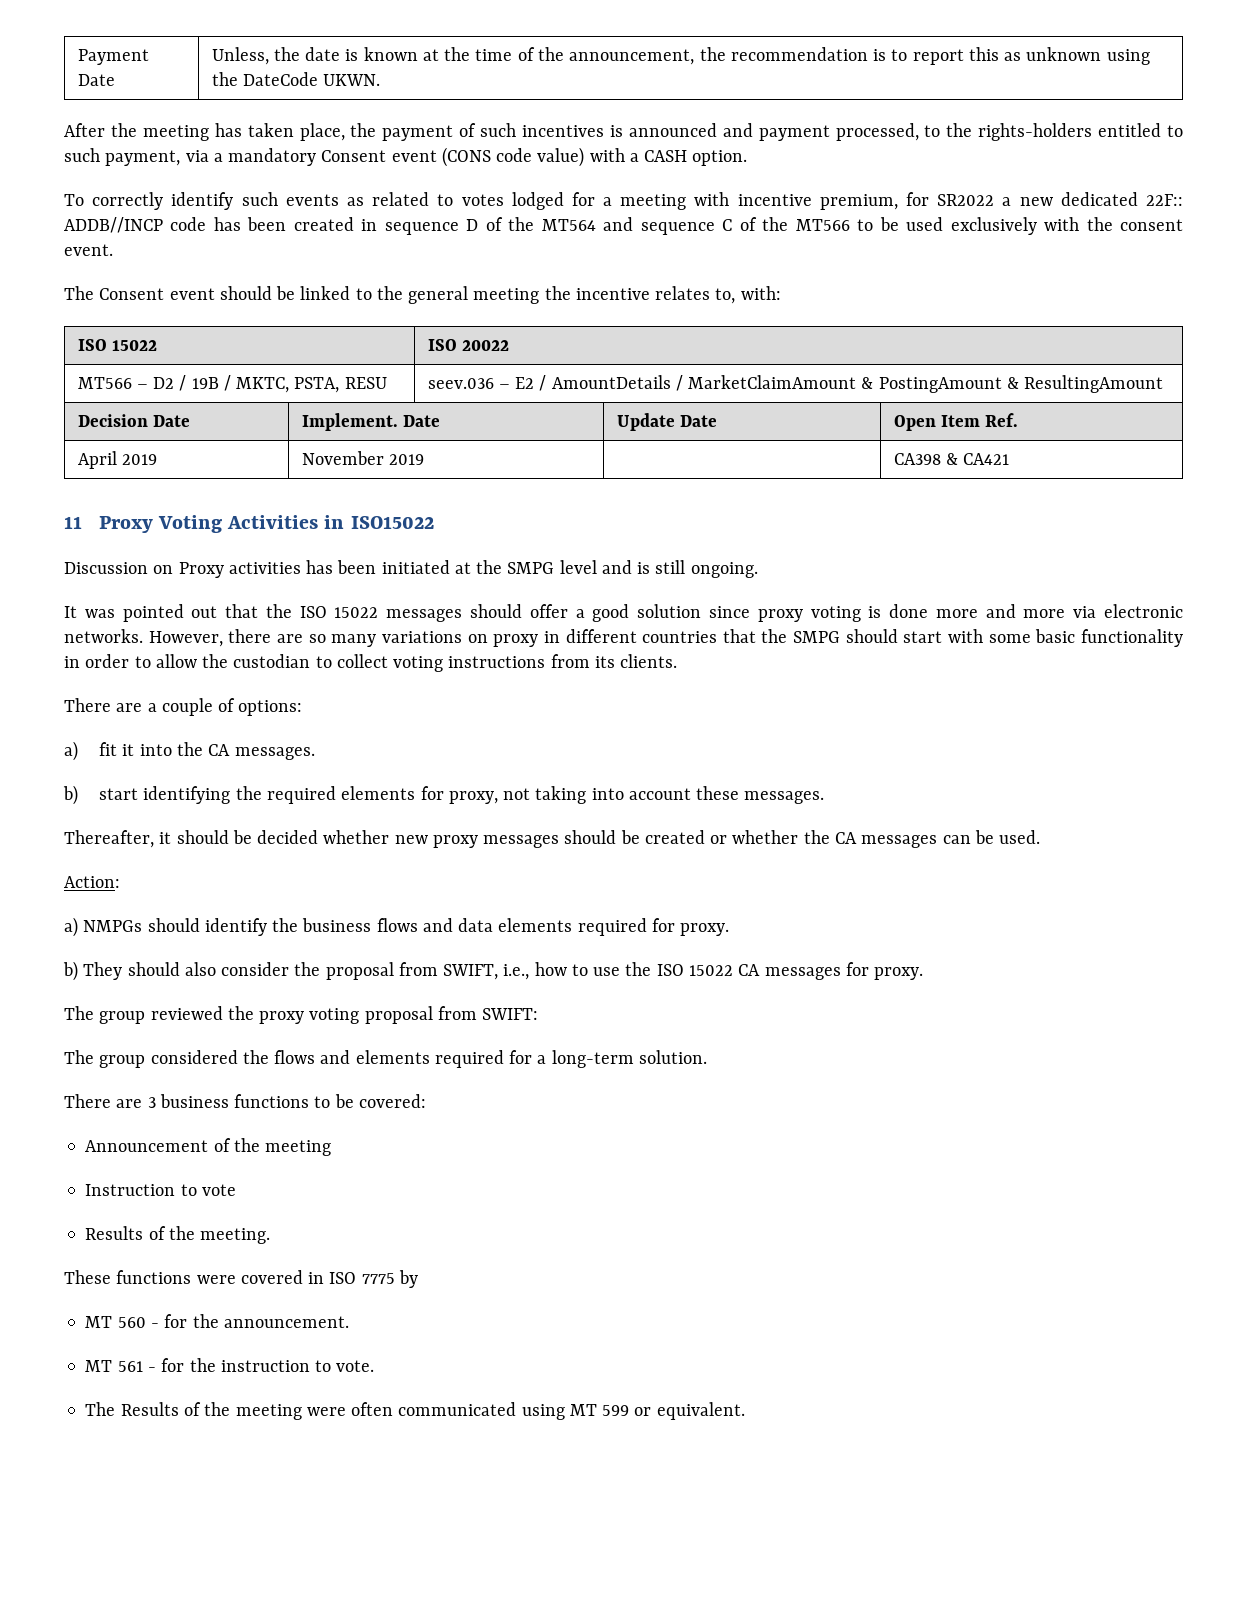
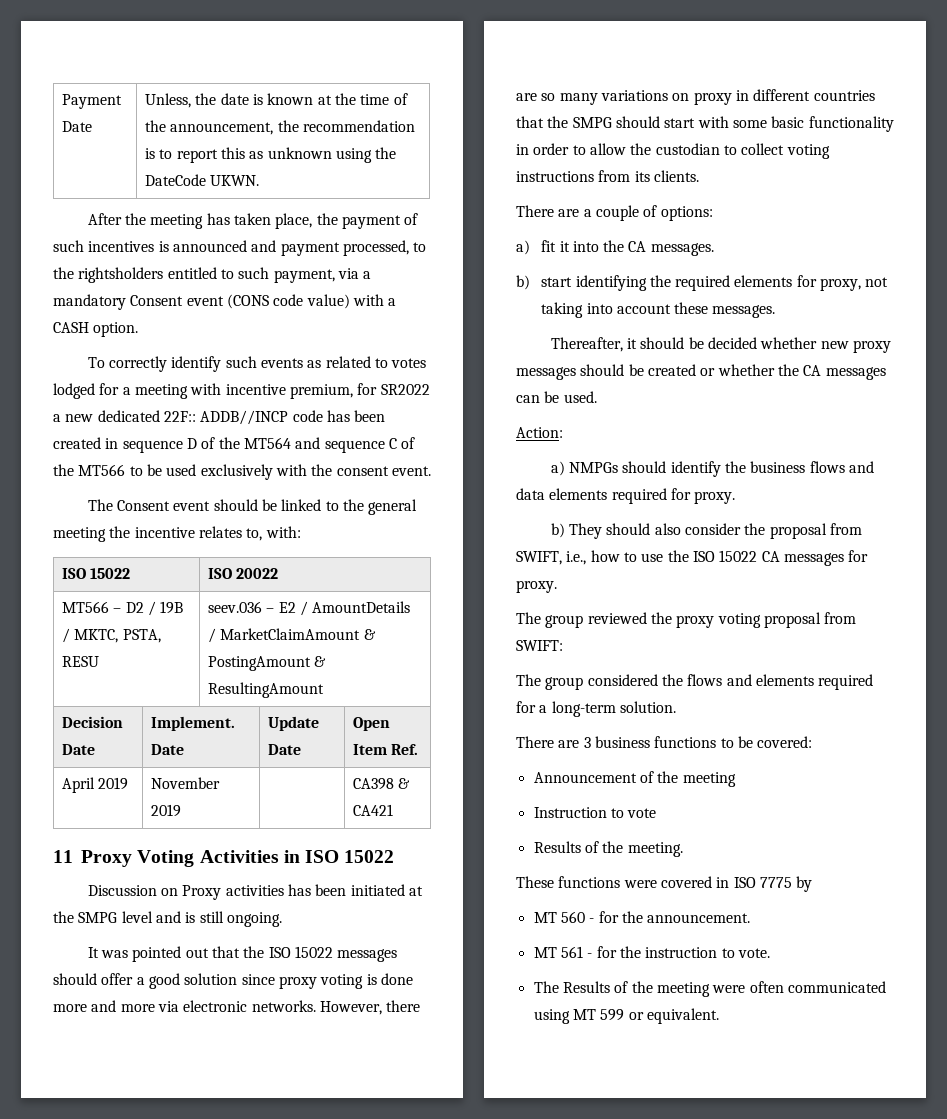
[978,123,1093,141] rights-holders -> [78,267,164,283] rightsholders
[350,516,434,529] ISO15022 -> [305,850,395,863] ISO 15022

